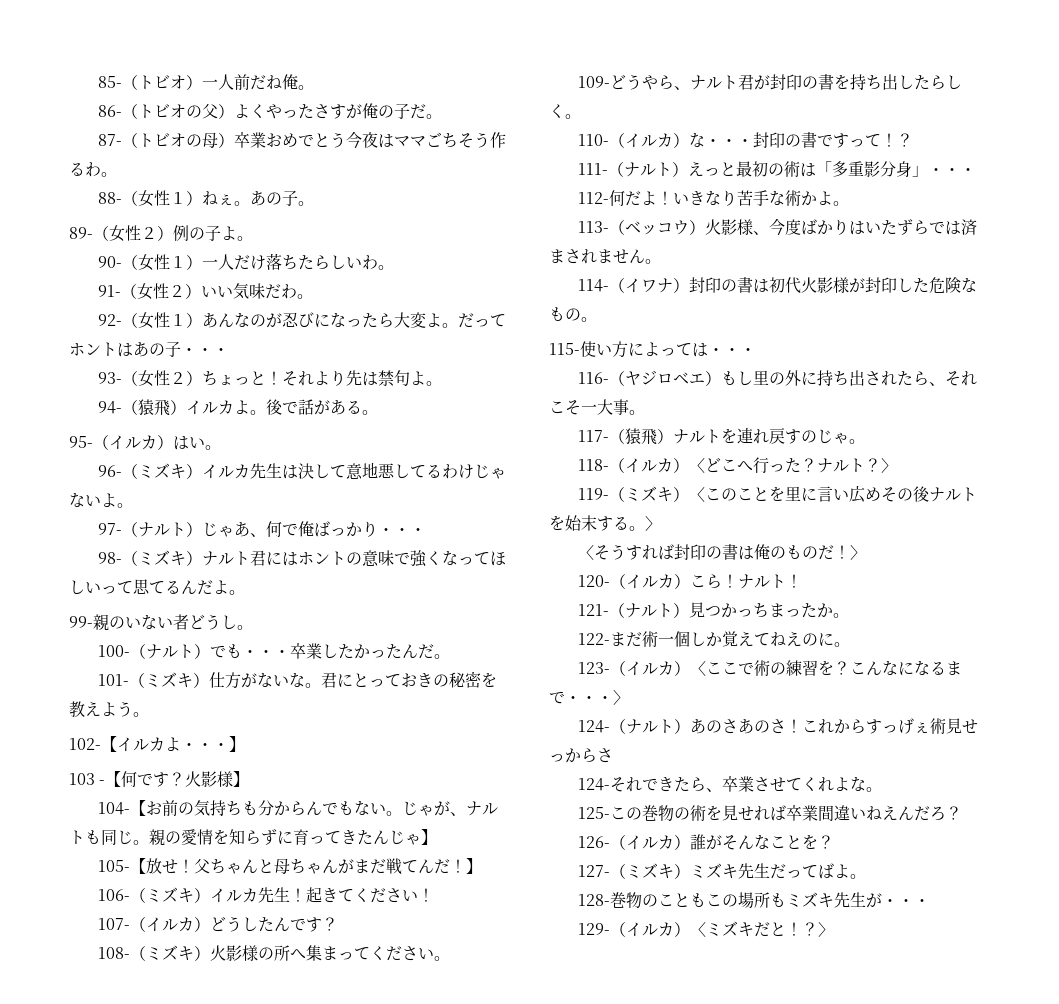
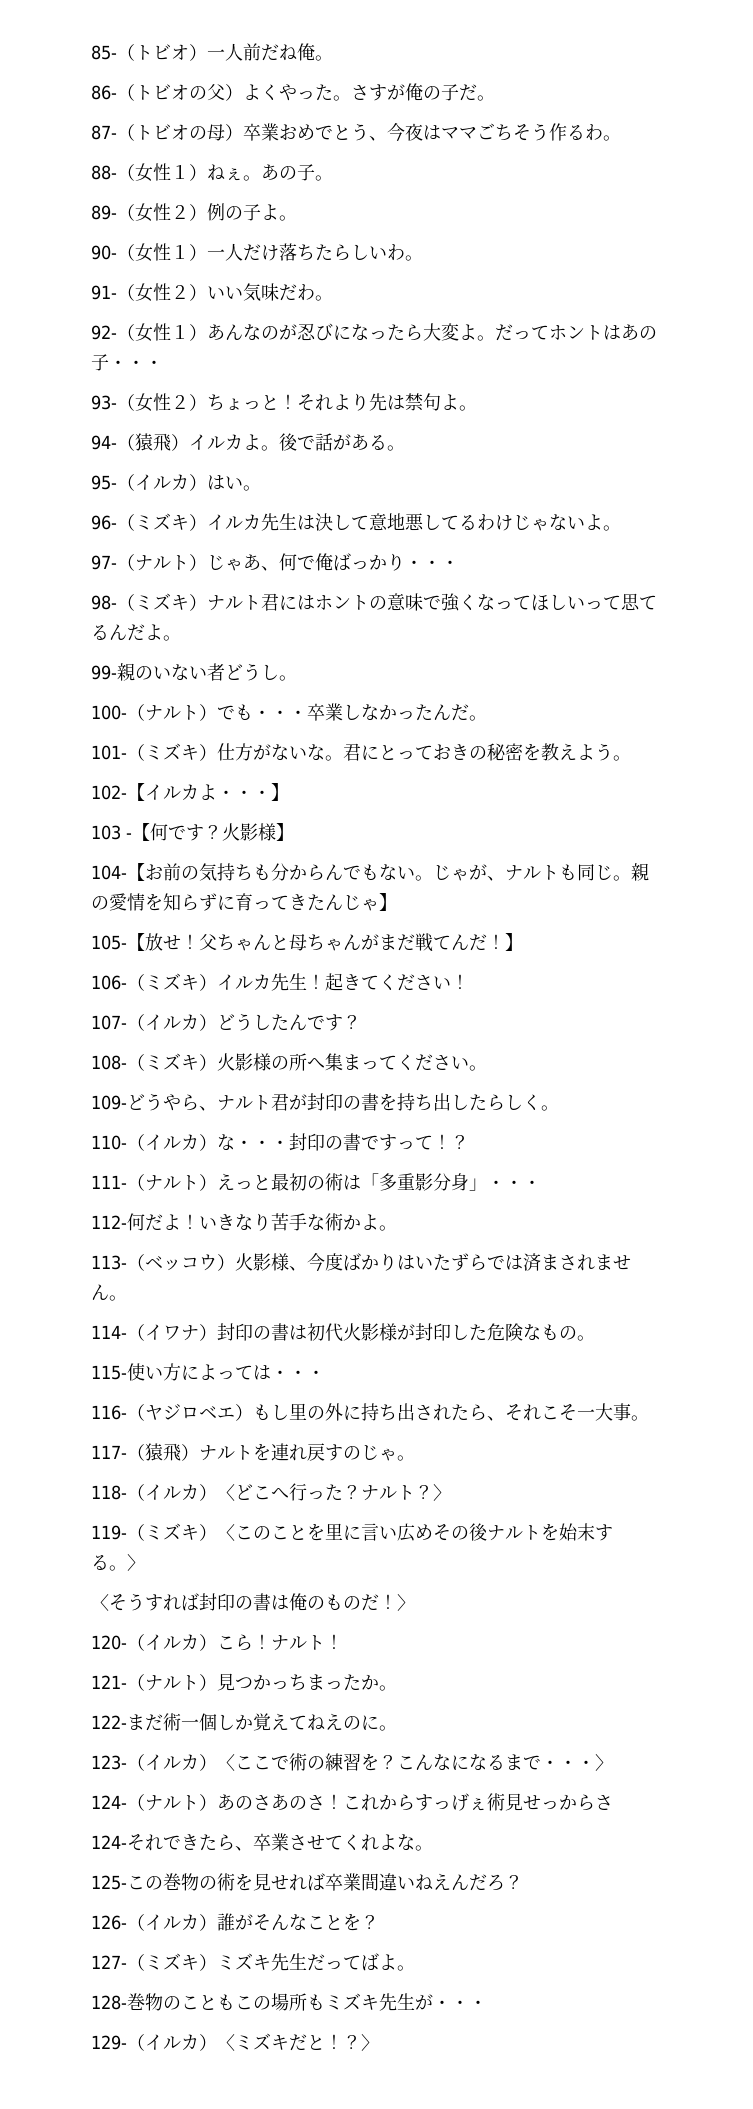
(315, 111) none -> [333,95,351,101] 。
(347, 140) none -> [369,136,387,141] 、
[338,644,355,659] た -> [361,704,379,721] な

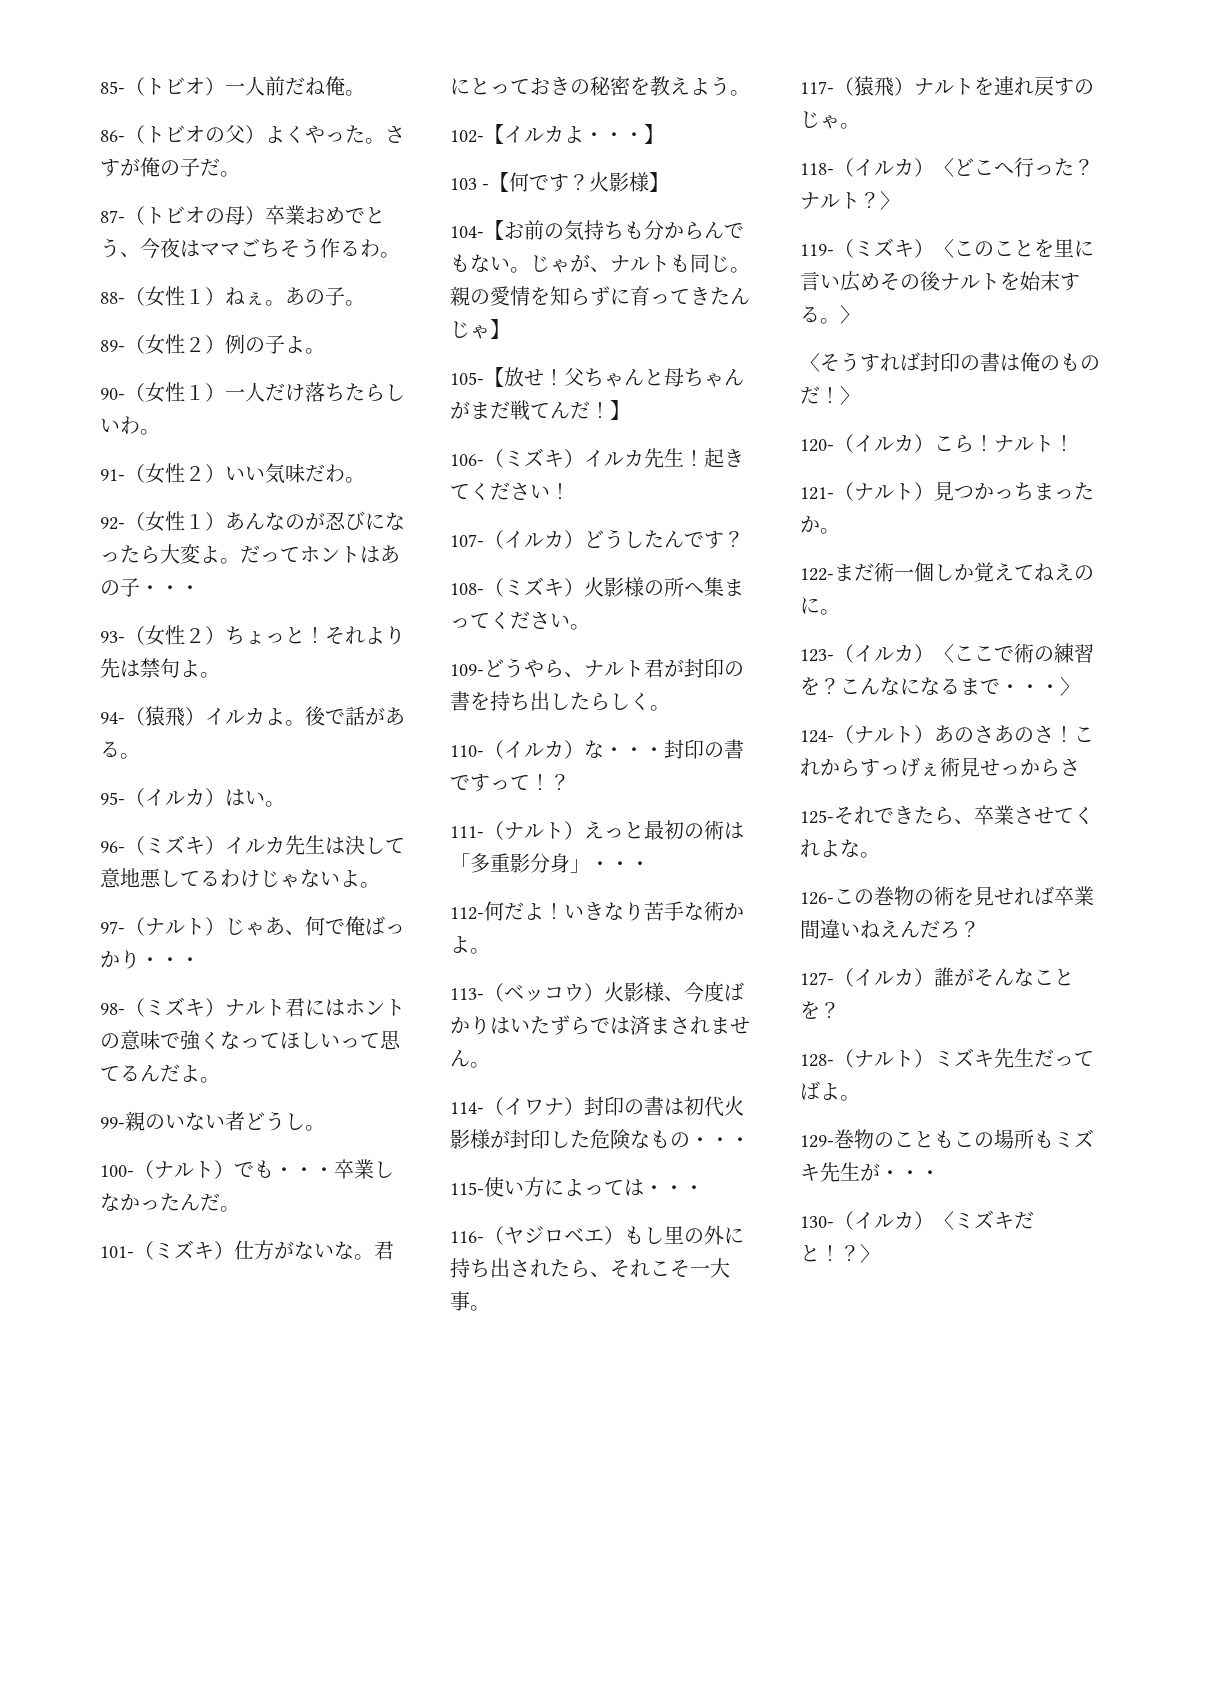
[577,1335,595,1341] 。 -> [690,1137,750,1147] ・・・
[91,1835,127,1849] 124- -> [800,810,834,824] 125-
[91,1875,127,1890] 125- -> [800,892,834,905] 126-
[91,1915,127,1930] 126- -> [800,972,834,986] 127-
[91,1953,199,1971] 127-（ミズキ -> [800,1049,914,1068] 128-（ナルト
[91,1995,127,2010] 128- -> [800,1135,834,1148] 129-
[91,2035,127,2050] 129- -> [800,1216,834,1228] 130-

